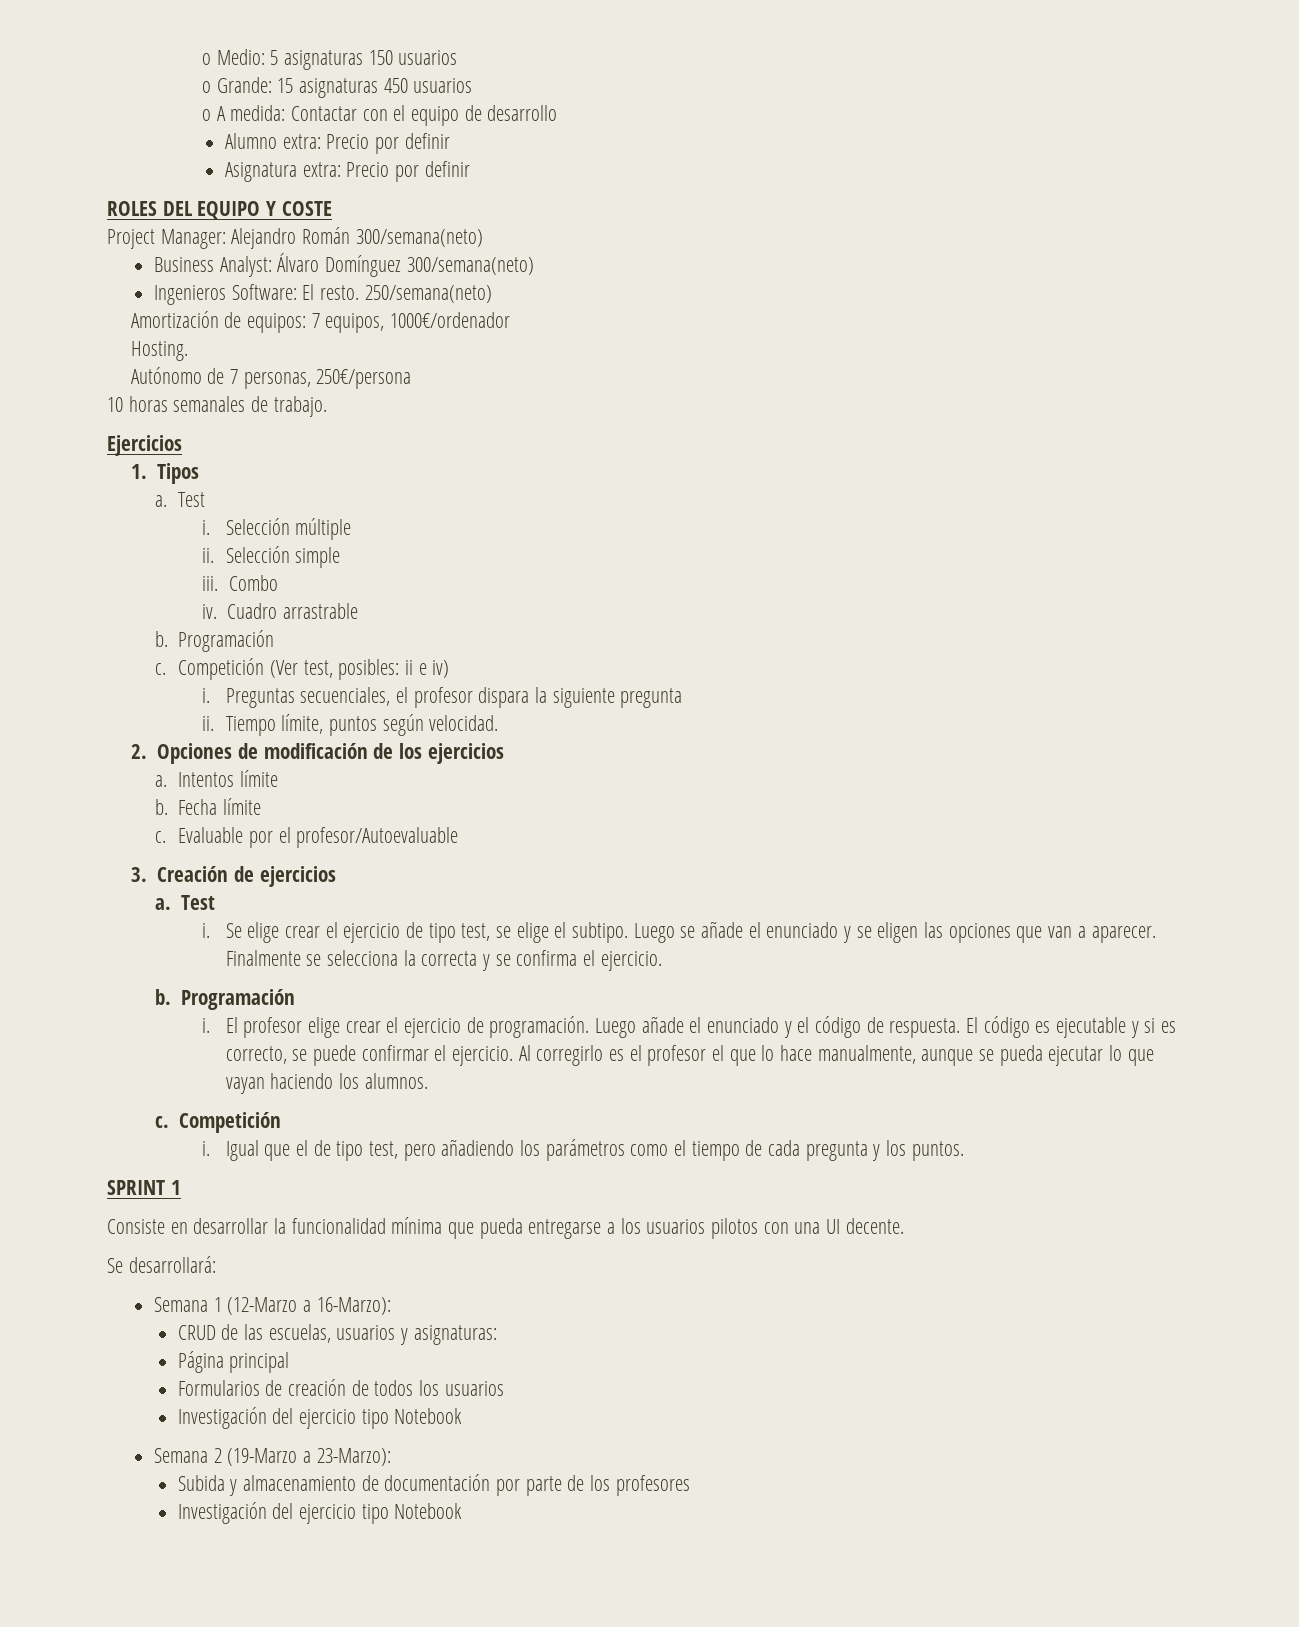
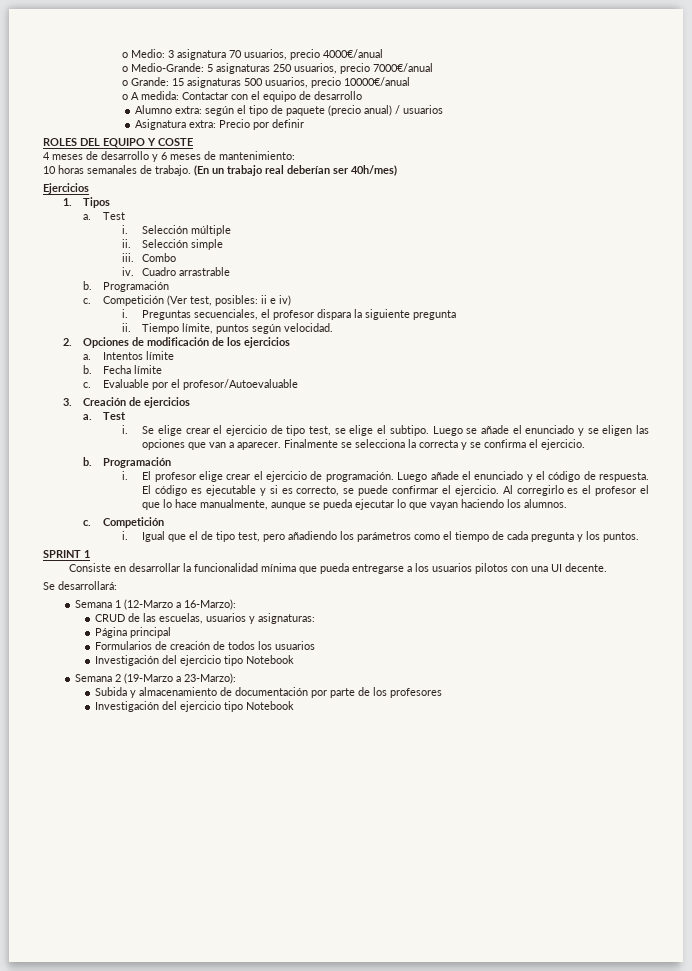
[270,50,458,70] 5 asignaturas 150 usuarios -> [168,49,384,60] [122,63,434,74] 3 asignatura 70 usuarios, precio 4000€/anual // o Medio-Grande: 5 asignaturas 250 usuarios, precio 7000€/anual
[383,78,473,93] 450 usuarios -> [244,77,411,88] 500 usuarios, precio 10000€/anual
[326,133,450,154] Precio por definir -> [204,105,443,116] según el tipo de paquete (precio anual) / usuarios
[107,227,483,249] [153,253,534,277] [153,284,492,305] [130,311,511,333] [130,341,188,361] [130,367,412,389] Project Manager: Alejandro Román 300/semana(neto) // Business Analyst: Álvaro Domínguez 300/semana(neto) // Ingenieros Software: El resto. 250/semana(neto) // Amortización de equipos: 7 equipos, 1000€/ordenador // Hosting. // Autónomo de 7 personas, 250€/persona -> [43,151,295,162] 4 meses de desarrollo y 6 meses de mantenimiento:
(327, 406) none -> [194,165,397,176] (En un trabajo real deberían ser 40h/mes)

